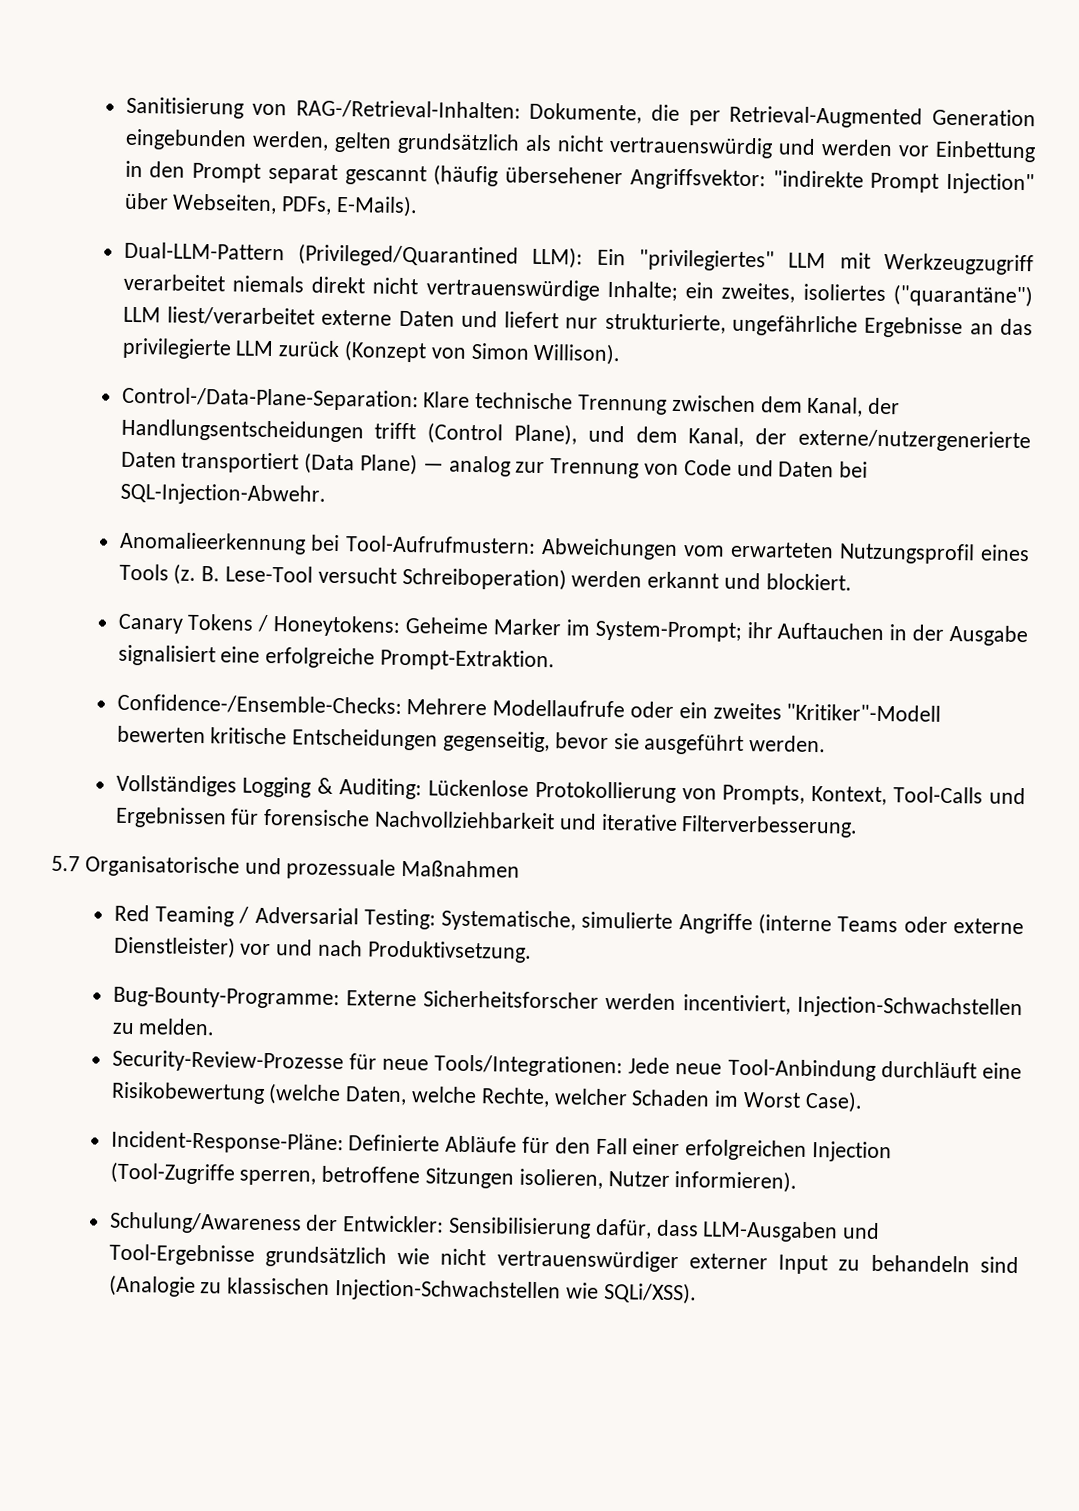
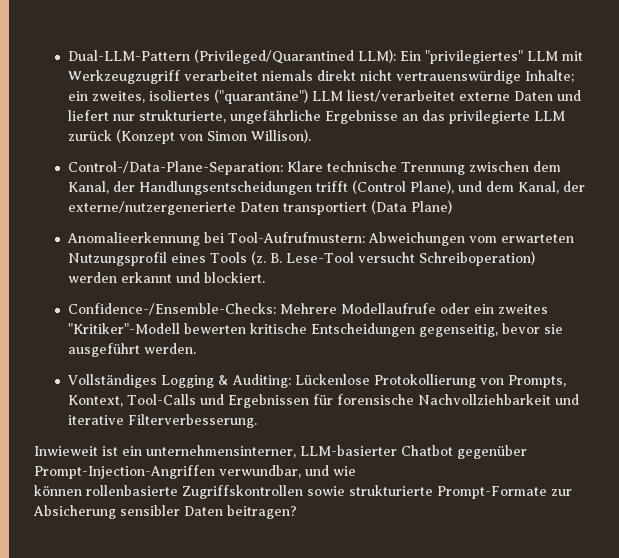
[125,96,1036,129] [124,128,1036,163] [124,160,1035,195] [123,192,418,218] Sanitisierung von RAG-/Retrieval-Inhalten: Dokumente, die per Retrieval-Augmented Generation eingebunden werden, gelten grundsätzlich als nicht vertrauenswürdig und werden vor Einbettung in den Prompt separat gescannt (häufig übersehener Angriffsvektor: "indirekte Prompt Injection" über Webseiten, PDFs, E-Mails). // -> (67, 55) none
[422,455,869,479] [119,482,326,506] — analog zur Trennung von Code und Daten bei SQL-Injection-Abwehr. -> (452, 207) none
[117,613,1028,647] [117,644,555,672] // Canary Tokens / Honeytokens: Geheime Marker im System-Prompt; ihr Auftauchen in der Ausgabe signalisiert eine erfolgreiche Prompt-Extraktion. -> (265, 277) none
[51,855,521,880] [113,904,1024,936] [113,935,532,963] [112,986,1023,1020] [111,1018,216,1036] [111,1049,1022,1081] [110,1081,863,1113] [110,1130,893,1163] [109,1161,798,1193] [108,1211,881,1243] [108,1243,1019,1275] [108,1274,697,1305] 5.7 Organisatorische und prozessuale Maßnahmen // Red Teaming / Adversarial Testing: Systematische, simulierte Angriffe (interne Teams oder externe Dienstleister) vor und nach Produktivsetzung. // Bug-Bounty-Programme: Externe Sicherheitsforscher werden incentiviert, Injection-Schwachstellen zu melden. // Security-Review-Prozesse für neue Tools/Integrationen: Jede neue Tool-Anbindung durchläuft eine Risikobewertung (welche Daten, welche Rechte, welcher Schaden im Worst Case). // Incident-Response-Pläne: Definierte Abläufe für den Fall einer erfolgreichen Injection (Tool-Zugriffe sperren, betroffene Sitzungen isolieren, Nutzer informieren). // Schulung/Awareness der Entwickler: Sensibilisierung dafür, dass LLM-Ausgaben und Tool-Ergebnisse grundsätzlich wie nicht vertrauenswürdiger externer Input zu behandeln sind (Analogie zu klassischen Injection-Schwachstellen wie SQLi/XSS). -> [34,445,527,459] [34,465,356,479] [34,485,572,499] [33,505,297,519] Inwieweit ist ein unternehmensinterner, LLM-basierter Chatbot gegenüber Prompt-Injection-Angriffen verwundbar, und wie // können rollenbasierte Zugriffskontrollen sowie strukturierte Prompt-Formate zur Absicherung sensibler Daten beitragen?

